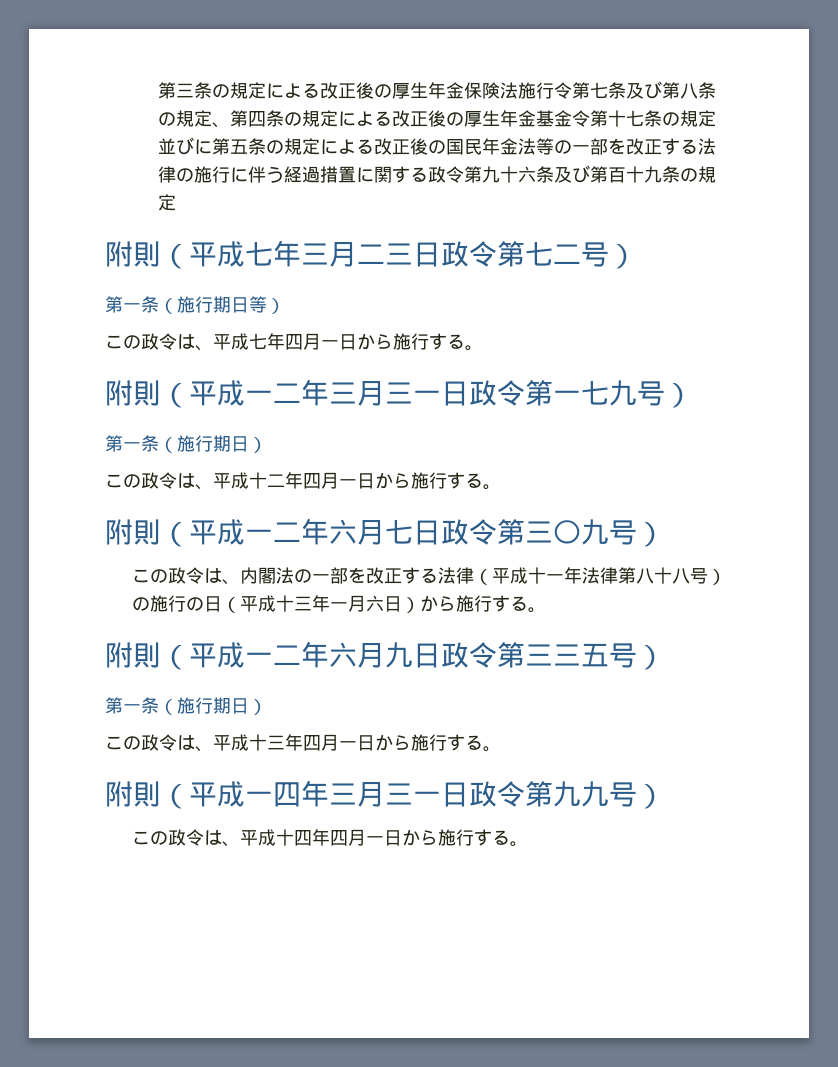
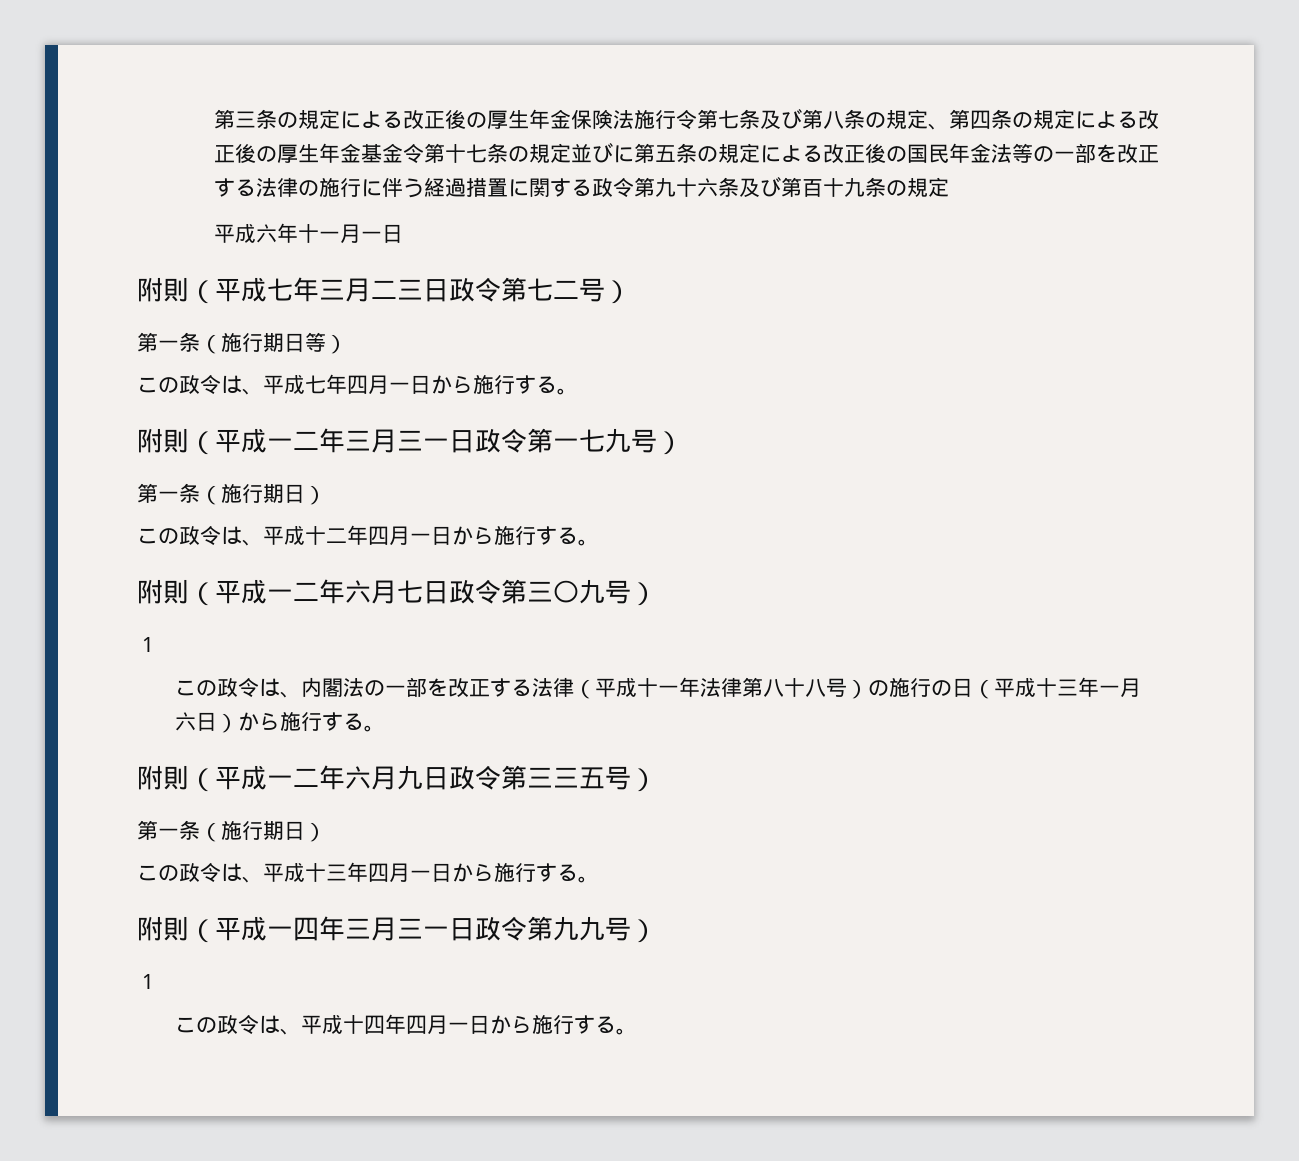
(177, 202) none -> [213,223,403,243] // 平成六年十一月一日
(665, 534) none -> [137,636,158,652] // １
(665, 796) none -> [137,973,158,989] // １

